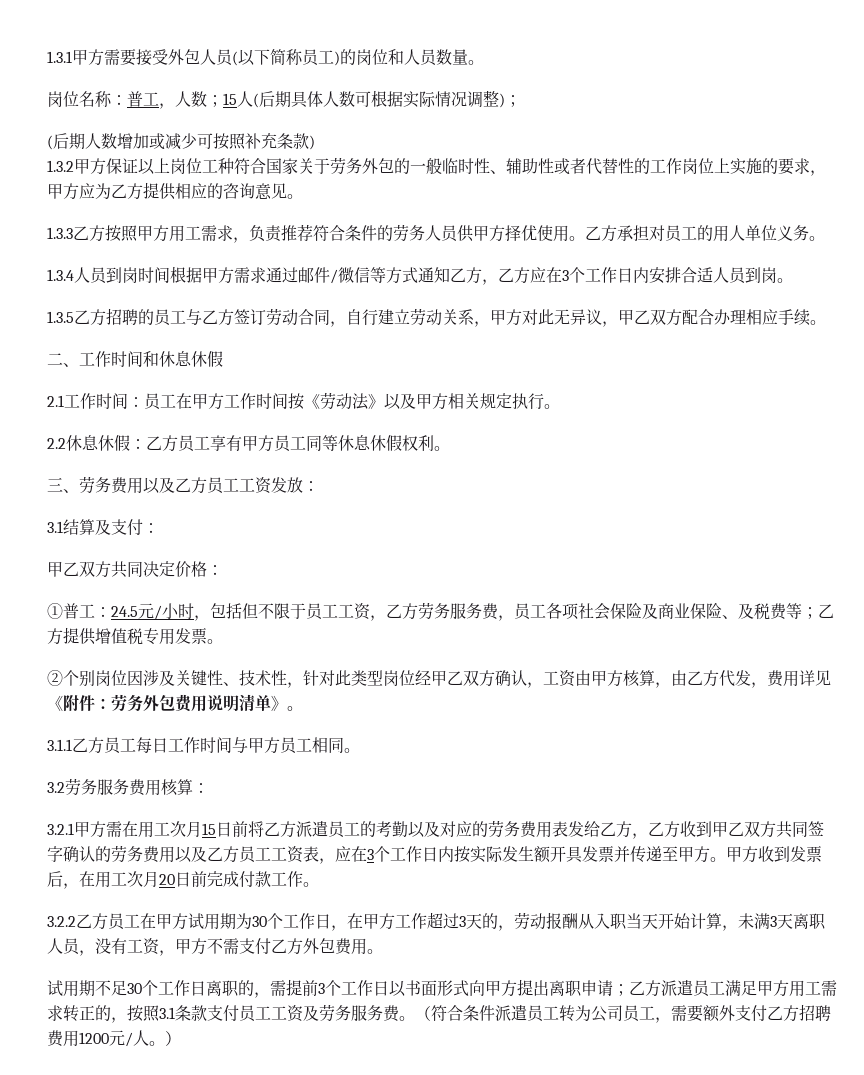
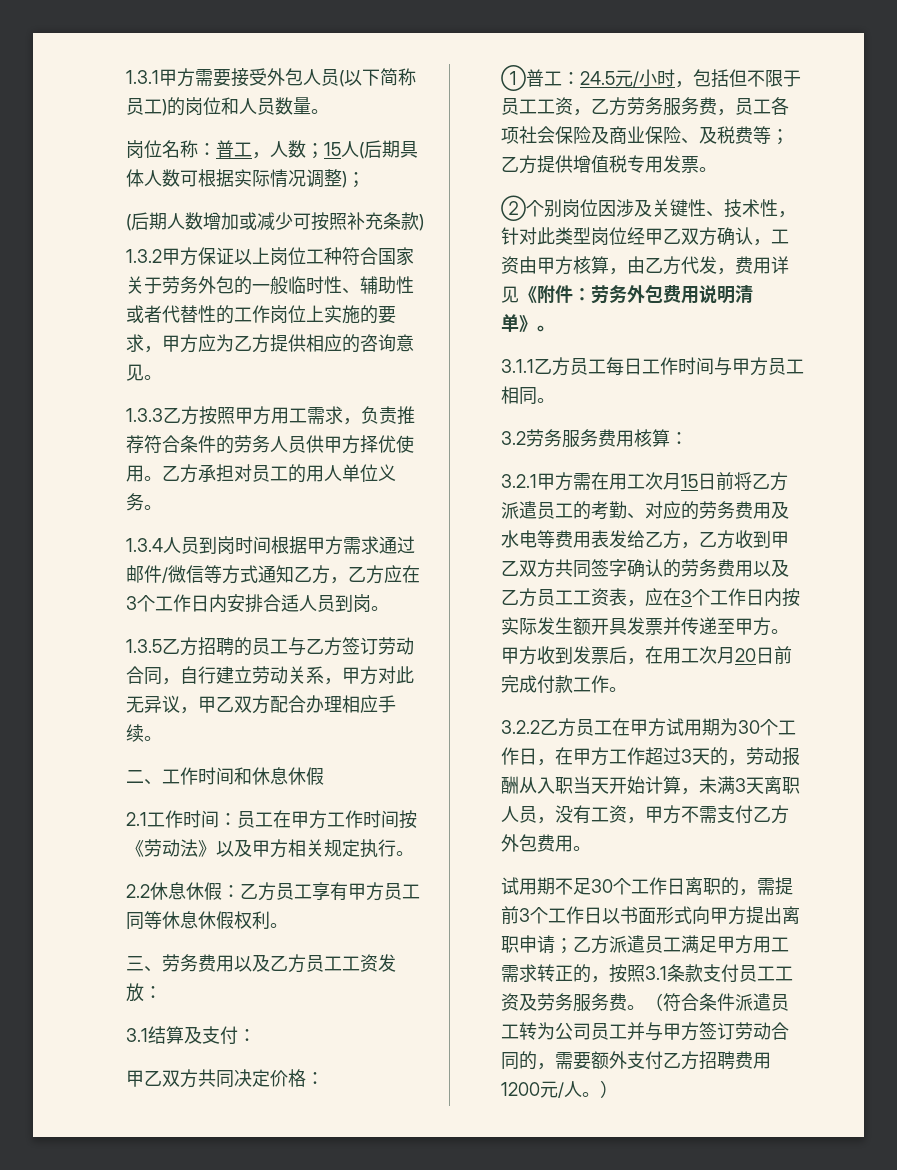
[408,821,441,838] 以及 -> [627,513,646,519] 、
(553, 829) none -> [771,501,790,519] [501,530,592,548] 及水电等费用
(656, 1013) none -> [627,1022,790,1041] [501,1051,538,1070] 并与甲方签订劳动合同的

